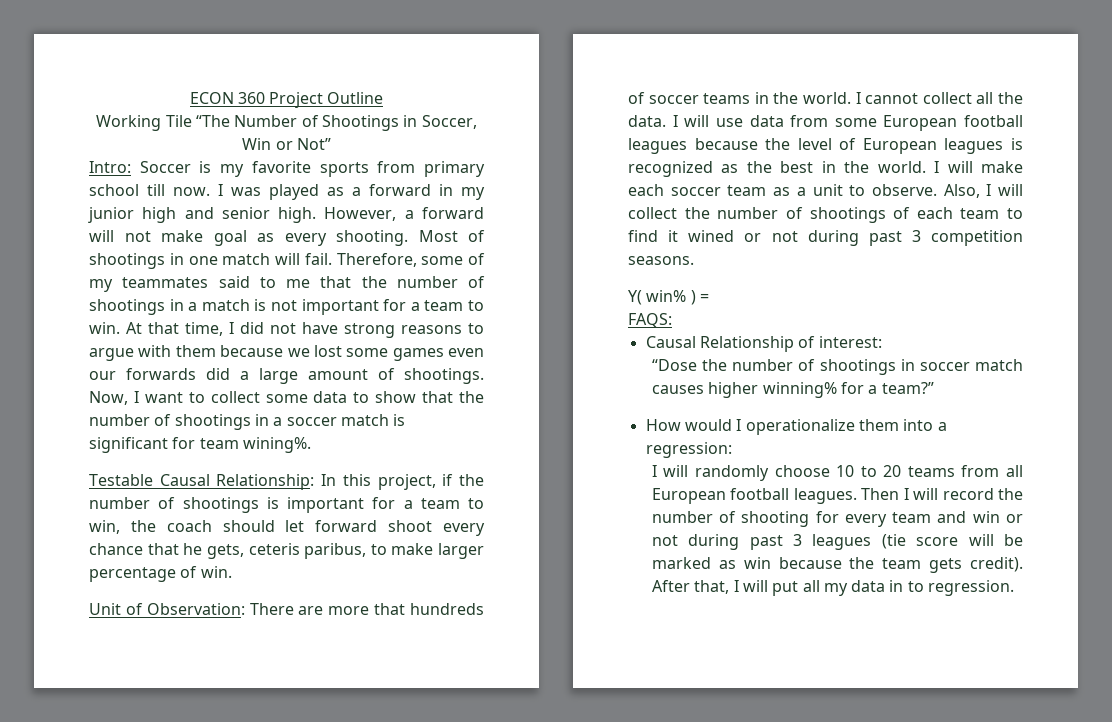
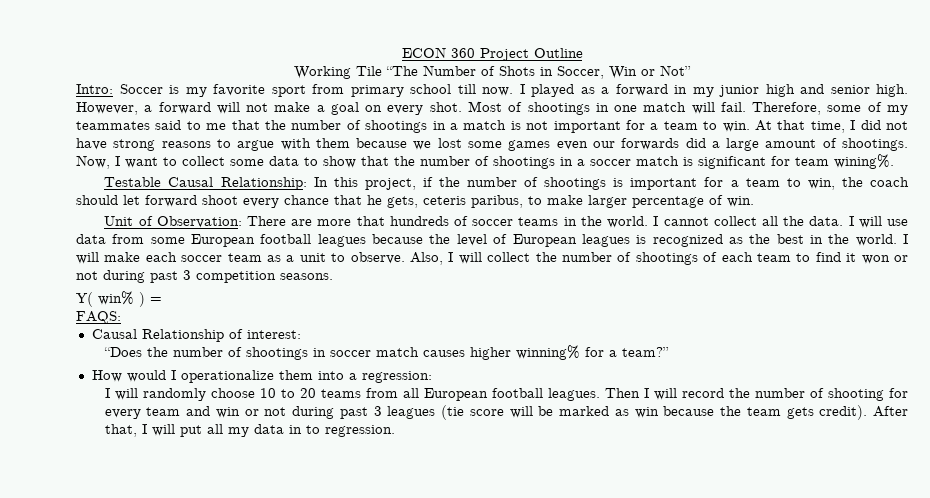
[321,115,399,131] Shootings -> [499,66,535,76] Shots
[319,162,369,177] sports -> [271,85,306,97] sport
[231,187,261,196] was -> (525, 89) none
[213,230,408,246] goal as every shooting. -> [316,102,462,115] a goal on every shot.
[688,230,735,242] wined -> [861,255,890,264] won
[651,359,697,371] “Dose -> [103,347,142,357] “Does

